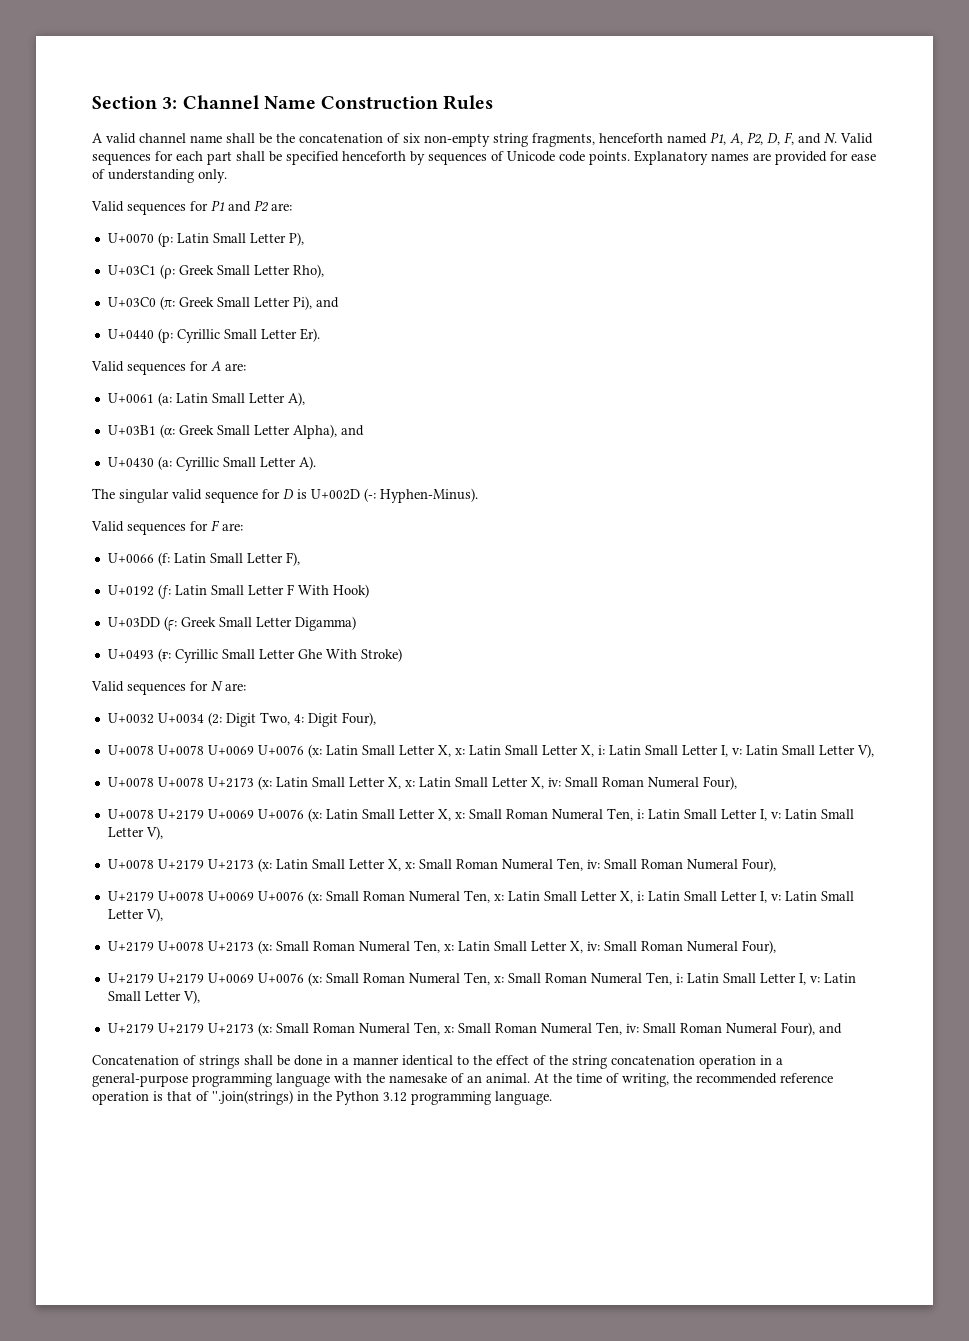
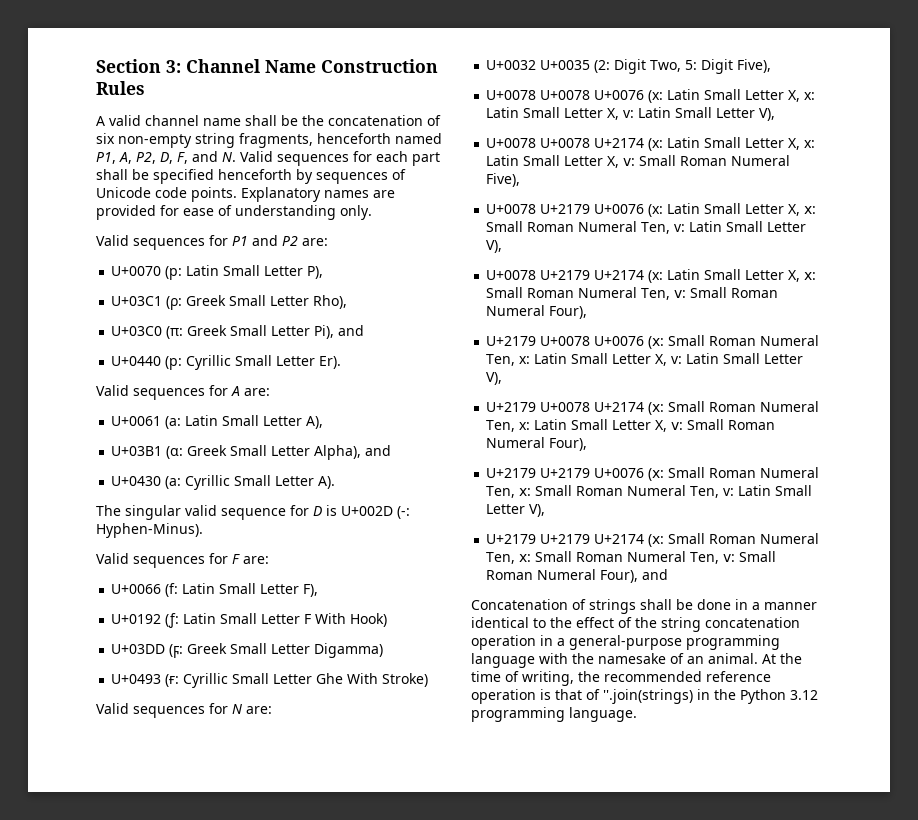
[157,713,204,723] U+0034 -> [540,60,591,70] U+0035
[293,712,376,727] [107,745,254,755] 4: Digit Four), // U+0078 U+0078 U+0069 -> [685,59,772,74] [486,90,591,100] 5: Digit Five), // U+0078 U+0078
[597,745,728,757] i: Latin Small Letter I, -> (620, 114) none
[207,777,254,788] U+2173 -> [594,138,645,148] U+2174
[547,776,737,790] [107,809,254,820] ⅳ: Small Roman Numeral Four), // U+0078 U+2179 U+0069 -> [623,155,791,166] [486,173,521,187] [486,204,591,214] ⅴ: Small Roman Numeral Five), // U+0078 U+2179
[636,809,767,821] i: Latin Small Letter I, -> (671, 228) none
[207,859,254,870] U+2173 -> [594,270,645,280] U+2174
[586,859,600,870] ⅳ: -> [674,290,687,298] ⅴ:
[207,891,254,901] U+0069 -> (591, 341) none
[636,891,767,903] i: Latin Small Letter I, -> (668, 360) none
[207,941,254,952] U+2173 -> [594,402,645,412] U+2174
[586,941,600,952] ⅳ: -> [671,422,684,430] ⅴ:
[207,973,254,983] U+0069 -> (591, 473) none
[675,973,806,985] i: Latin Small Letter I, -> (720, 492) none
[207,1023,254,1034] U+2173 -> [594,534,645,544] U+2174
[625,1023,639,1034] ⅳ: -> [723,554,736,562] ⅴ:

